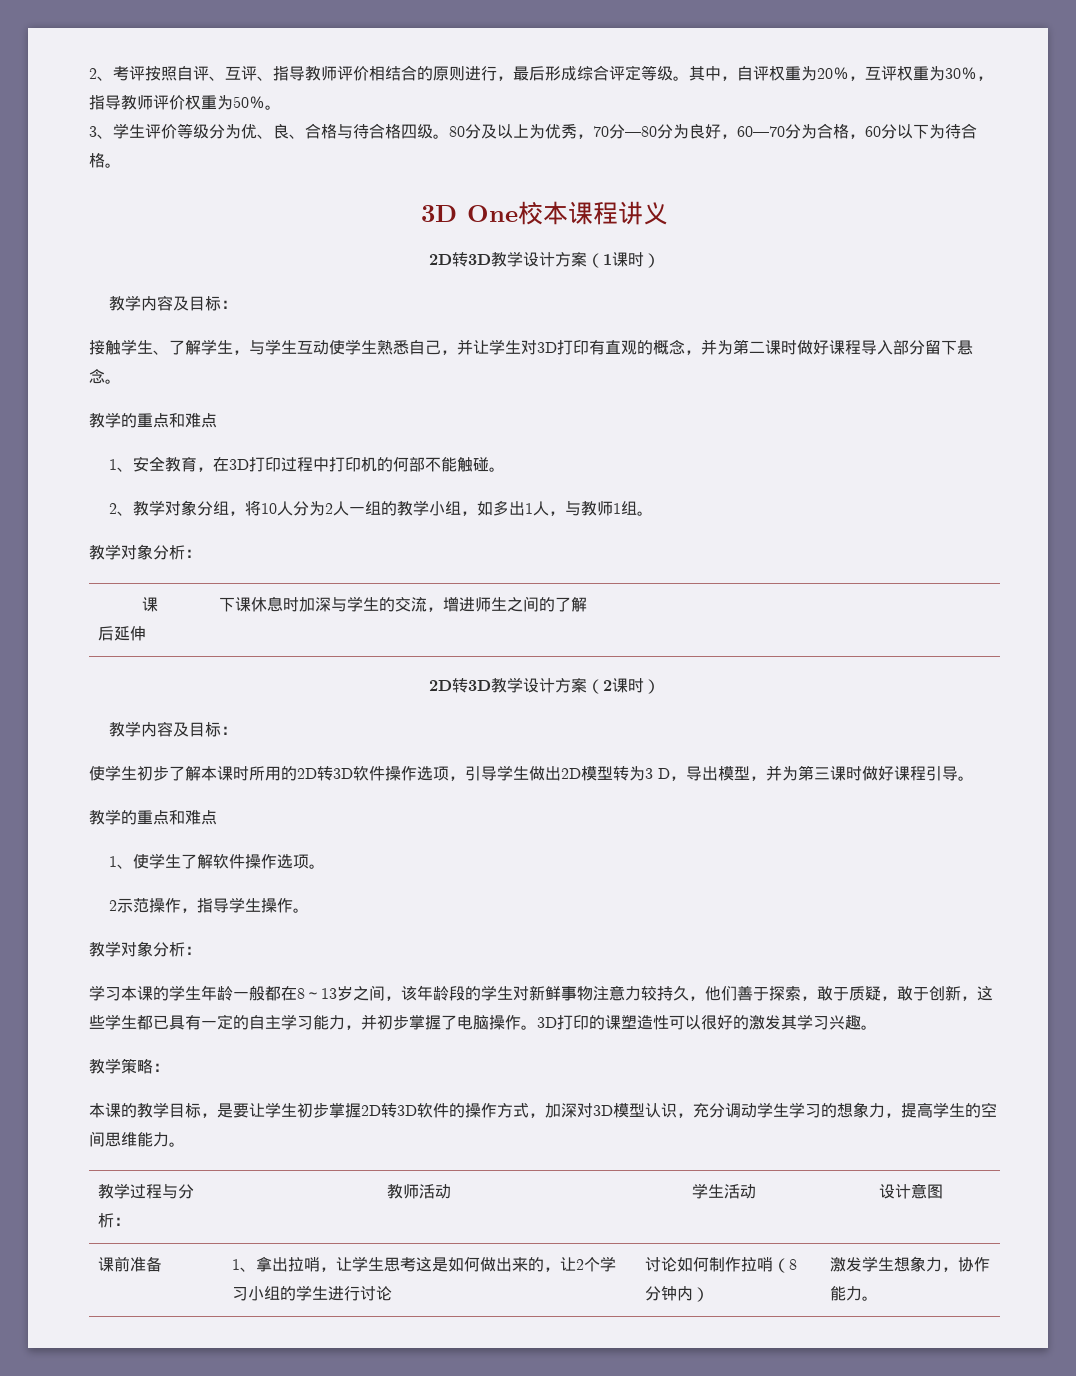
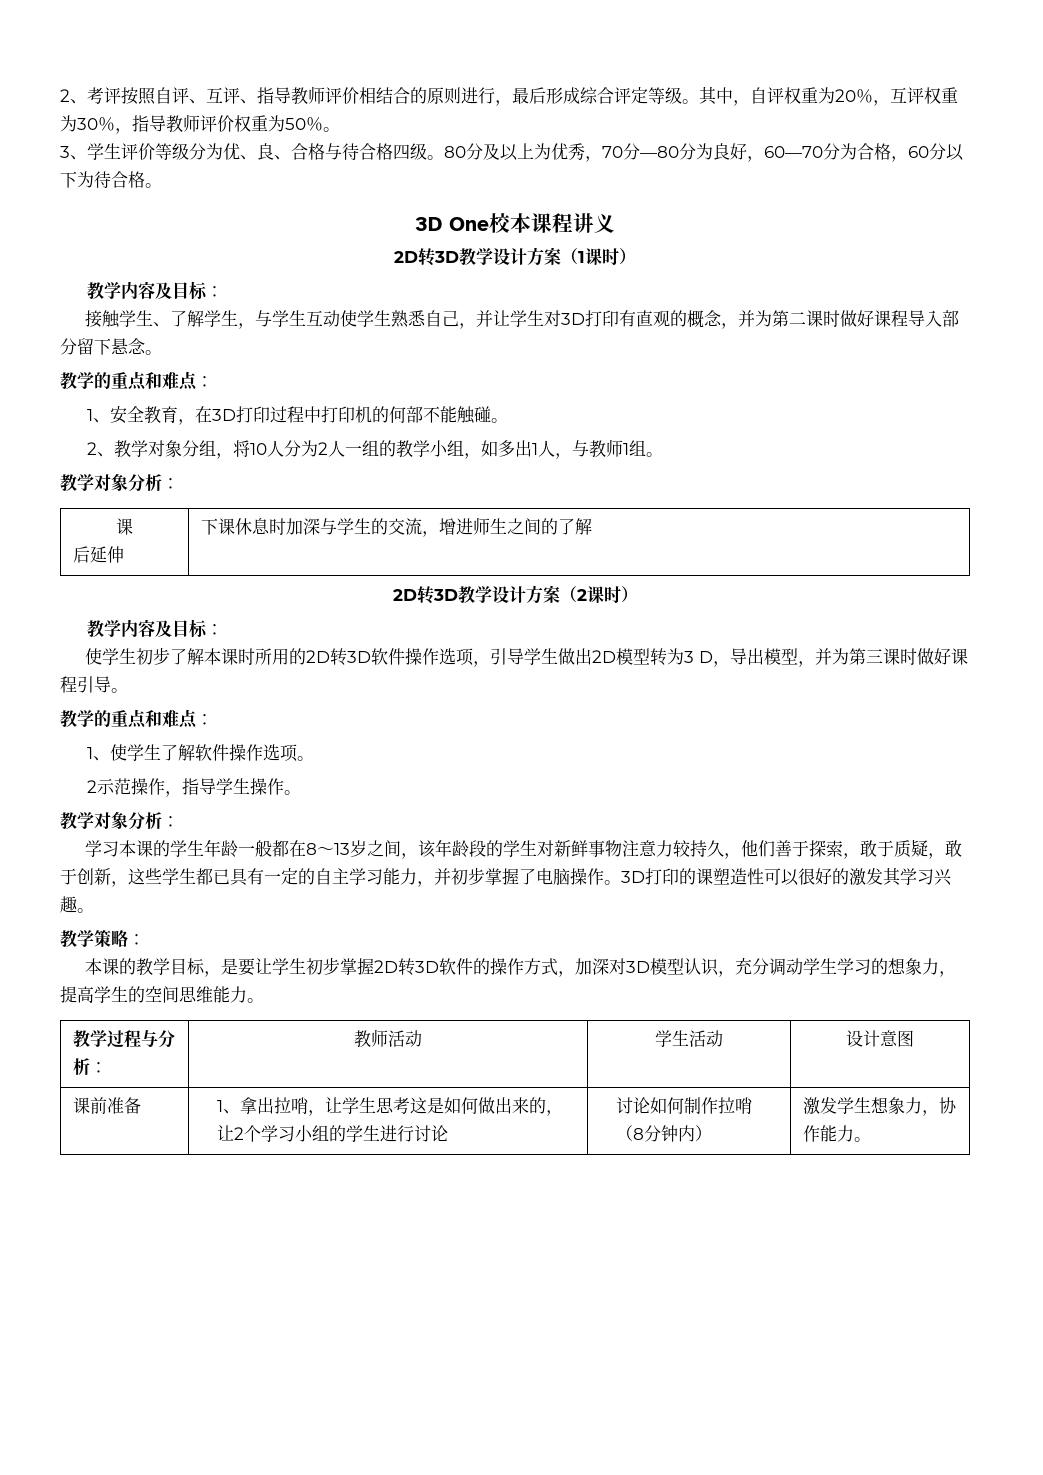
(217, 420) none -> [196,376,213,387] ：
(217, 817) none -> [196,714,213,725] ：

